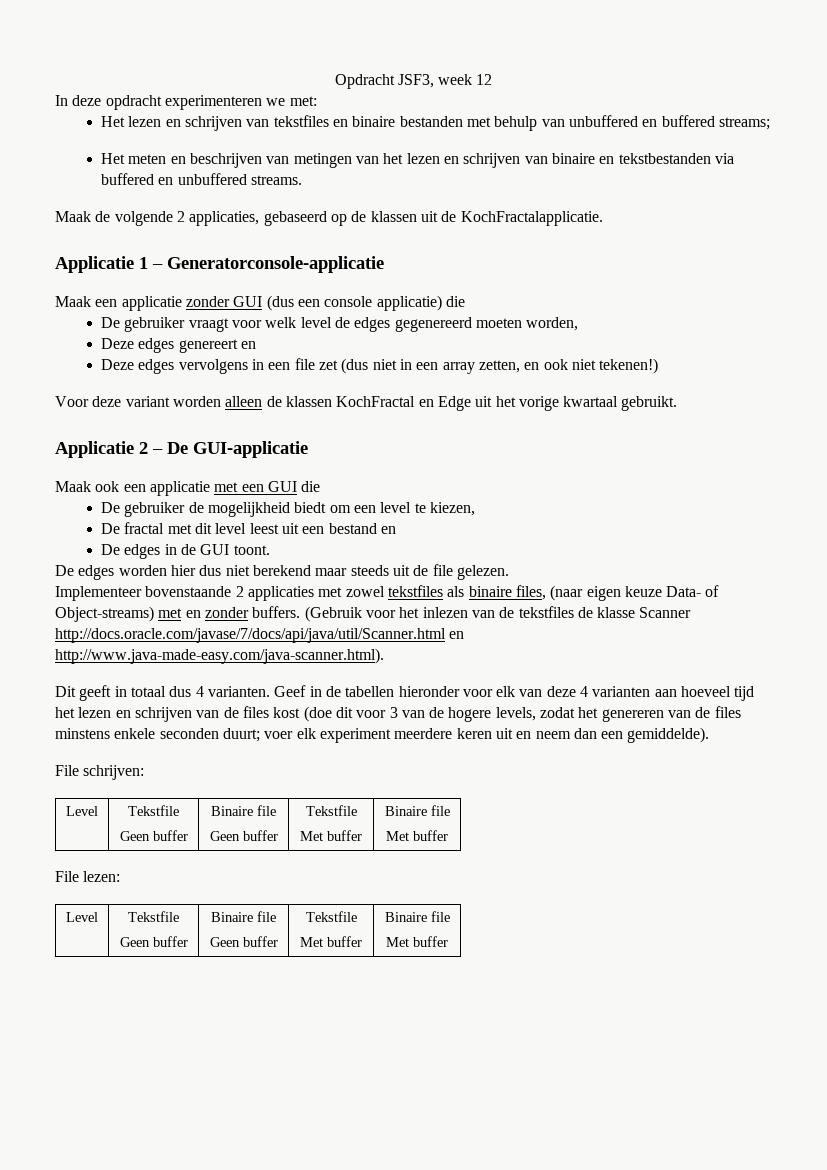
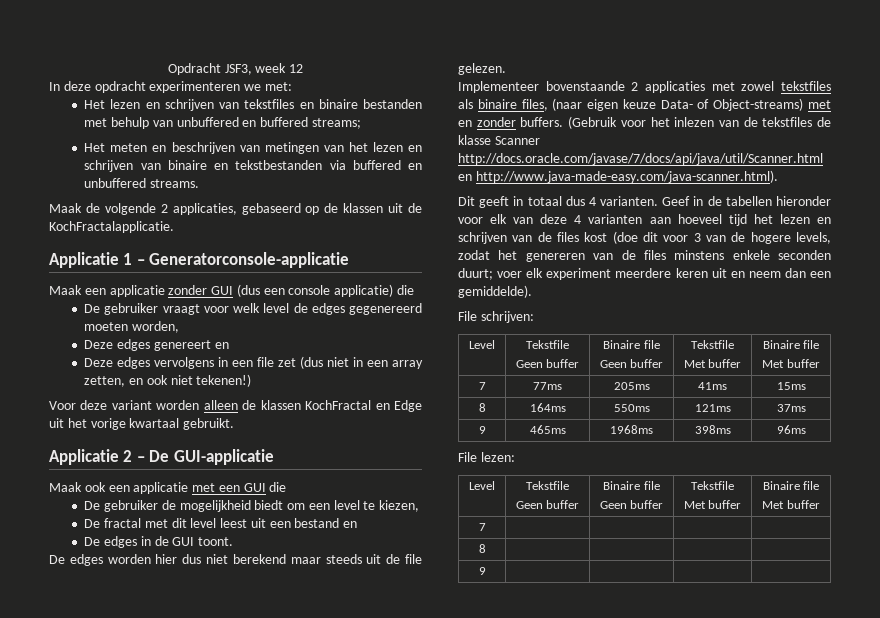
(448, 835) none -> [478,382,486,390] [533,382,562,390] [613,382,650,390] [698,382,727,390] [776,382,806,390] [478,403,486,412] [529,403,566,412] [613,404,650,412] [694,404,731,412] [776,404,806,412] [478,426,486,434] [529,425,566,434] [610,425,653,434] [694,425,731,434] [776,425,806,434] // 7 | 77ms | 205ms | 41ms | 15ms // 8 | 164ms | 550ms | 121ms | 37ms // 9 | 465ms | 1968ms | 398ms | 96ms
(448, 941) none -> [478,523,486,531] [478,544,486,553] [478,567,486,575] // 7 | | | | // 8 | | | | // 9 | | | |

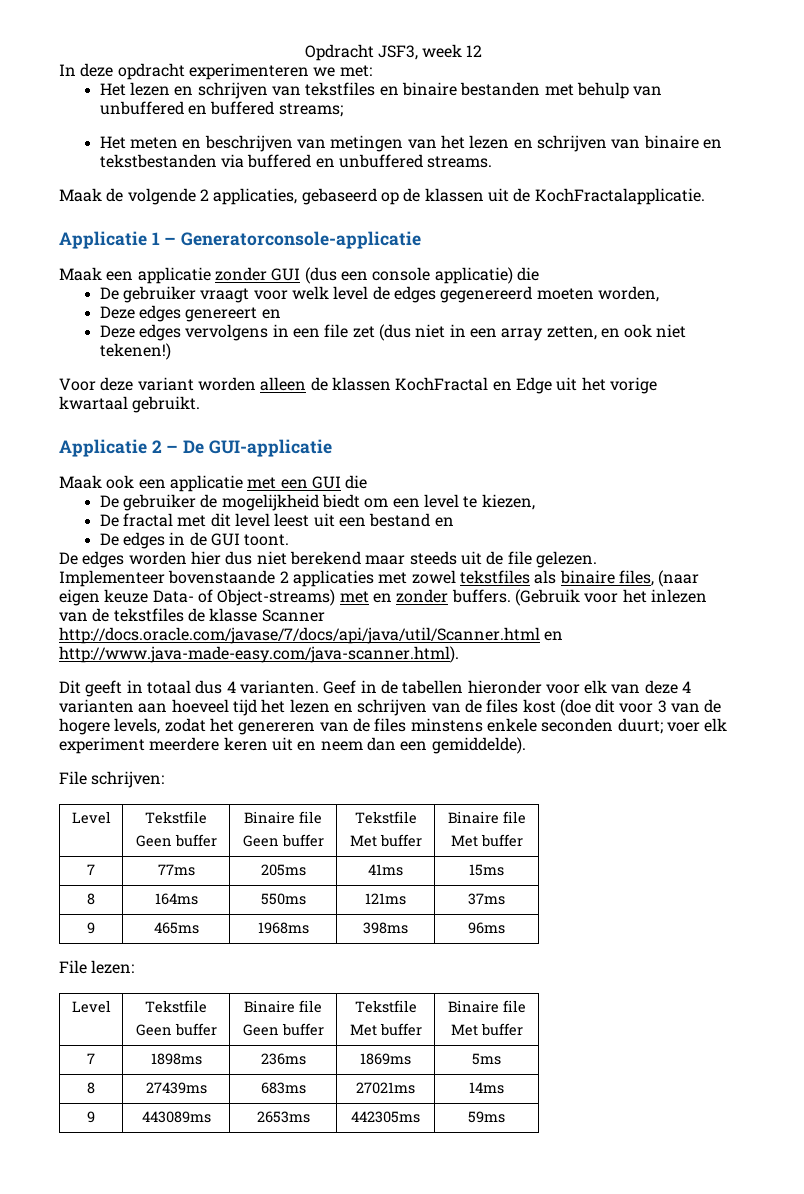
[478,544,486,553] [478,567,486,575] | | | // 8 | | | | // 9 | | | | -> [150,1053,202,1065] [260,1053,306,1065] [360,1053,411,1065] [472,1053,501,1065] [87,1082,95,1094] [145,1082,207,1094] [260,1082,306,1094] [356,1082,415,1094] [469,1082,504,1094] [87,1111,95,1123] [141,1111,211,1123] [256,1111,310,1123] [351,1111,420,1123] [468,1111,505,1123] 1898ms | 236ms | 1869ms | 5ms // 8 | 27439ms | 683ms | 27021ms | 14ms // 9 | 443089ms | 2653ms | 442305ms | 59ms

